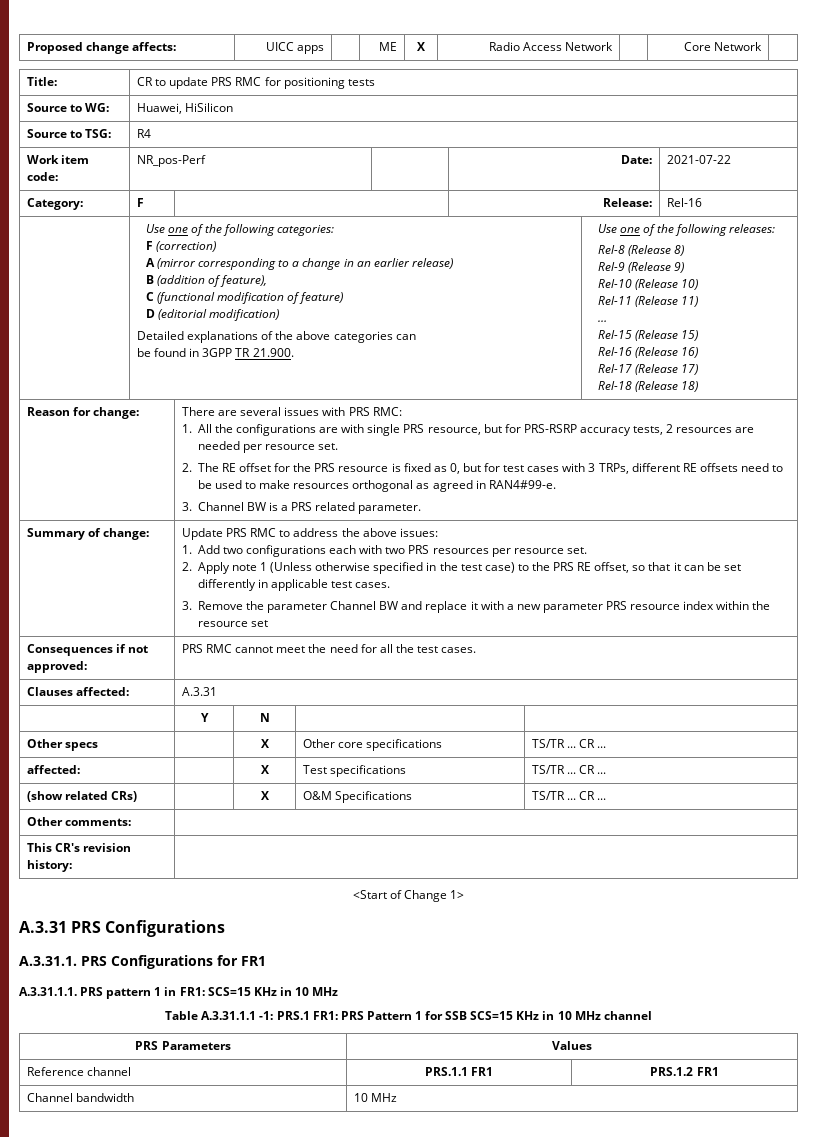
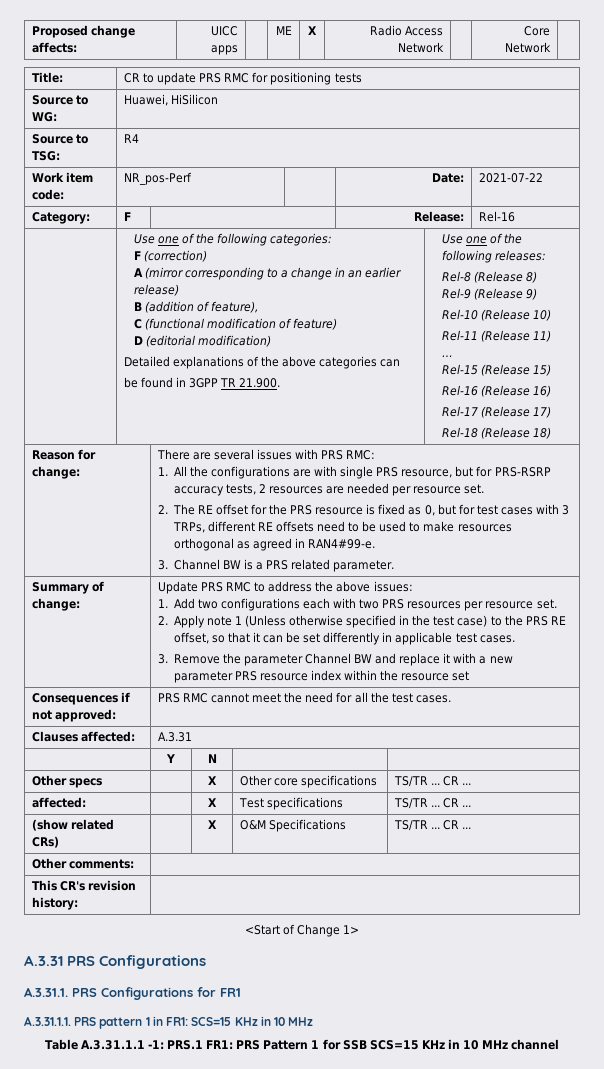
[135,1041,231,1050] [552,1041,592,1050] [27,1067,132,1076] [424,1067,494,1076] [650,1067,719,1076] [27,1093,135,1102] [354,1093,398,1102] // PRS Parameters | Values // Reference channel | PRS.1.1 FR1 | PRS.1.2 FR1 // Channel bandwidth | 10 MHz -> (560, 1044) none

